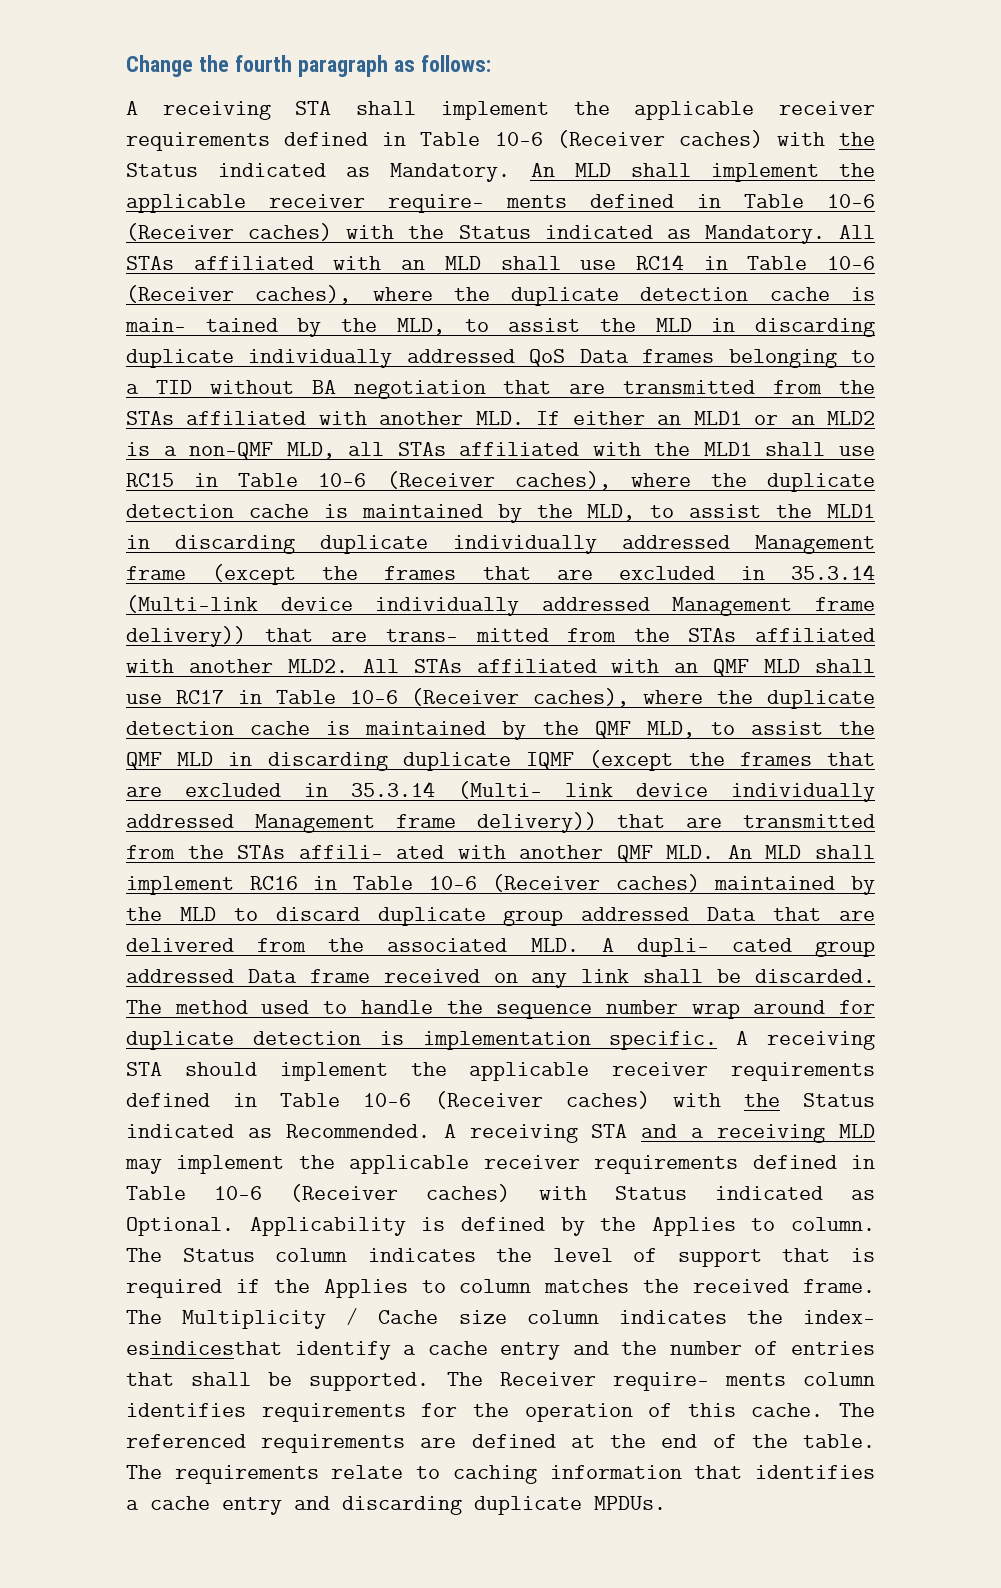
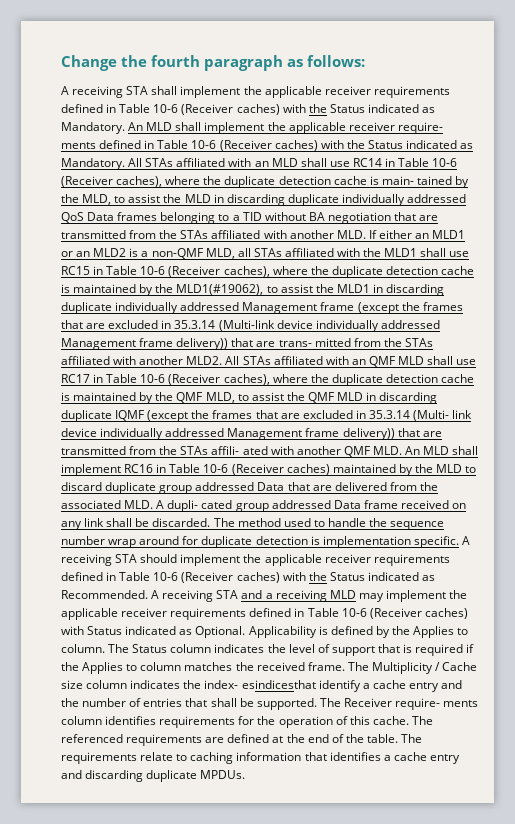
[587,504,636,521] MLD, -> [176,284,264,295] MLD1(#19062),

